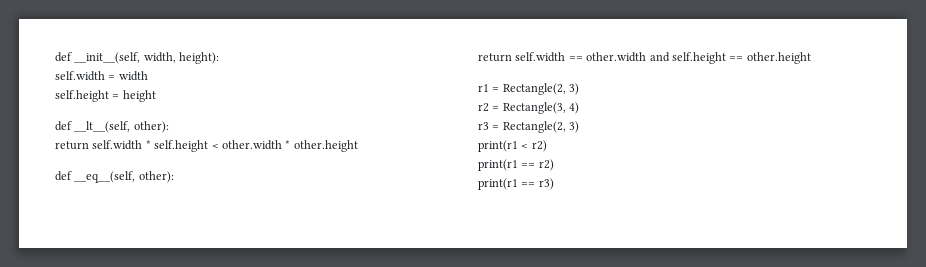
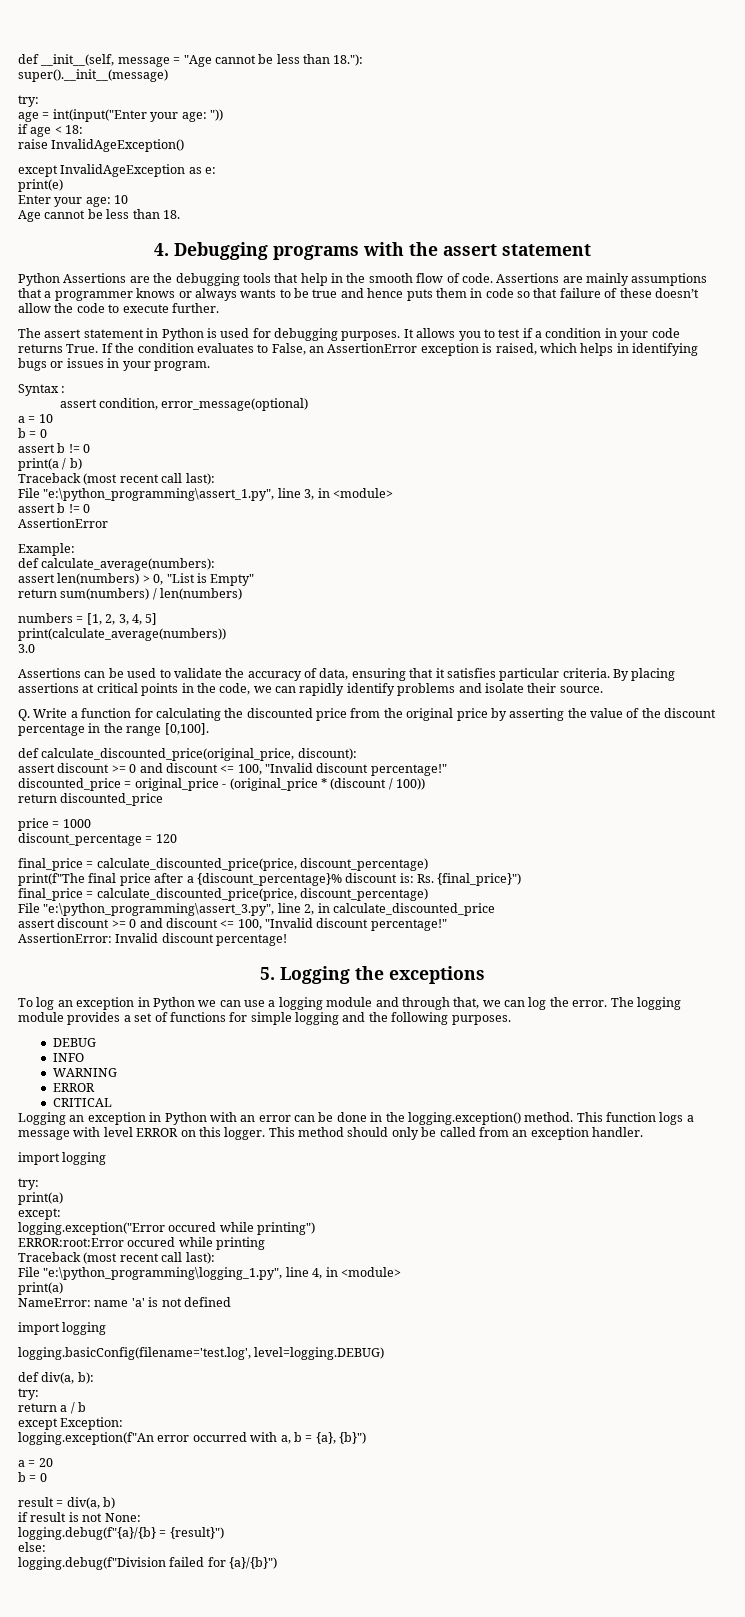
[143,52,220,64] [55,71,148,81] [55,90,156,102] [55,121,169,133] [55,140,358,152] [55,171,174,183] [478,52,811,64] [478,83,580,95] [478,102,580,114] [478,121,580,133] [478,140,547,152] [478,159,554,171] [478,178,554,190] width, height): // self.width = width // self.height = height // def __lt__(self, other): // return self.width * self.height < other.width * other.height // def __eq__(self, other): // return self.width == other.width and self.height == other.height // r1 = Rectangle(2, 3) // r2 = Rectangle(3, 4) // r3 = Rectangle(2, 3) // print(r1 < r2) // print(r1 == r2) // print(r1 == r3) -> [117,54,364,67] [18,69,168,82] [18,95,39,107] [18,109,223,122] [18,124,84,137] [18,139,185,152] [18,164,217,177] [18,179,63,192] [18,195,129,207] [18,209,180,222] [154,242,591,260] [18,273,708,286] [18,288,699,301] [18,303,219,313] [18,328,680,341] [18,343,698,356] [18,358,210,371] [18,384,66,396] [59,398,309,411] [18,414,53,423] [18,428,47,438] [18,443,91,453] [18,458,82,471] [18,473,215,485] [18,488,393,501] [18,503,91,513] [18,518,108,528] [18,543,75,556] [18,558,216,571] [18,573,255,586] [18,588,243,600] [18,613,158,625] [18,628,226,641] [18,644,35,653] [18,668,676,681] [18,683,603,696] [18,708,717,721] [18,723,209,736] [18,748,357,761] [18,763,447,776] [18,778,425,791] [18,793,164,806] [18,818,91,831] [18,833,177,846] [18,858,429,871] [18,873,522,886] [18,888,429,901] [18,903,495,916] [18,918,447,931] [18,933,288,946] [260,966,485,984] [18,997,681,1010] [18,1012,511,1025] [52,1038,96,1047] [52,1053,84,1062] [52,1068,117,1077] [52,1083,95,1092] [52,1098,112,1107] [18,1112,694,1125] [18,1127,643,1140] [18,1152,107,1165] [18,1178,39,1190] [18,1192,63,1205] [18,1208,61,1220] [18,1222,316,1235] [18,1237,266,1250] [18,1252,215,1264] [18,1267,401,1280] [18,1282,63,1295] [18,1297,231,1307] [18,1322,107,1335] [18,1347,385,1360] [18,1372,94,1384] [18,1388,39,1400] [18,1402,87,1414] [18,1417,124,1430] [18,1432,366,1445] [18,1458,53,1467] [18,1472,47,1482] [18,1497,116,1509] [18,1512,141,1522] [18,1527,224,1540] [18,1542,46,1552] [18,1557,278,1570] message = "Age cannot be less than 18."): // super().__init__(message) // try: // age = int(input("Enter your age: ")) // if age < 18: // raise InvalidAgeException() // except InvalidAgeException as e: // print(e) // Enter your age: 10 // Age cannot be less than 18. // 4. Debugging programs with the assert statement // Python Assertions are the debugging tools that help in the smooth flow of code. Assertions are mainly assumptions that a programmer knows or always wants to be true and hence puts them in code so that failure of these doesn’t allow the code to execute further. // The assert statement in Python is used for debugging purposes. It allows you to test if a condition in your code returns True. If the condition evaluates to False, an AssertionError exception is raised, which helps in identifying bugs or issues in your program. // Syntax : // assert condition, error_message(optional) // a = 10 // b = 0 // assert b != 0 // print(a / b) // Traceback (most recent call last): // File "e:\python_programming\assert_1.py", line 3, in <module> // assert b != 0 // AssertionError // Example: // def calculate_average(numbers): // assert len(numbers) > 0, "List is Empty" // return sum(numbers) / len(numbers) // numbers = [1, 2, 3, 4, 5] // print(calculate_average(numbers)) // 3.0 // Assertions can be used to validate the accuracy of data, ensuring that it satisfies particular criteria. By placing assertions at critical points in the code, we can rapidly identify problems and isolate their source. // Q. Write a function for calculating the discounted price from the original price by asserting the value of the discount percentage in the range [0,100]. // def calculate_discounted_price(original_price, discount): // assert discount >= 0 and discount <= 100, "Invalid discount percentage!" // discounted_price = original_price - (original_price * (discount / 100)) // return discounted_price // price = 1000 // discount_percentage = 120 // final_price = calculate_discounted_price(price, discount_percentage) // print(f"The final price after a {discount_percentage}% discount is: Rs. {final_price}") // final_price = calculate_discounted_price(price, discount_percentage) // File "e:\python_programming\assert_3.py", line 2, in calculate_discounted_price // assert discount >= 0 and discount <= 100, "Invalid discount percentage!" // AssertionError: Invalid discount percentage! // 5. Logging the exceptions // To log an exception in Python we can use a logging module and through that, we can log the error. The logging module provides a set of functions for simple logging and the following purposes. // DEBUG // INFO // WARNING // ERROR // CRITICAL // Logging an exception in Python with an error can be done in the logging.exception() method. This function logs a message with level ERROR on this logger. This method should only be called from an exception handler. // import logging // try: // print(a) // except: // logging.exception("Error occured while printing") // ERROR:root:Error occured while printing // Traceback (most recent call last): // File "e:\python_programming\logging_1.py", line 4, in <module> // print(a) // NameError: name 'a' is not defined // import logging // logging.basicConfig(filename='test.log', level=logging.DEBUG) // def div(a, b): // try: // return a / b // except Exception: // logging.exception(f"An error occurred with a, b = {a}, {b}") // a = 20 // b = 0 // result = div(a, b) // if result is not None: // logging.debug(f"{a}/{b} = {result}") // else: // logging.debug(f"Division failed for {a}/{b}")

